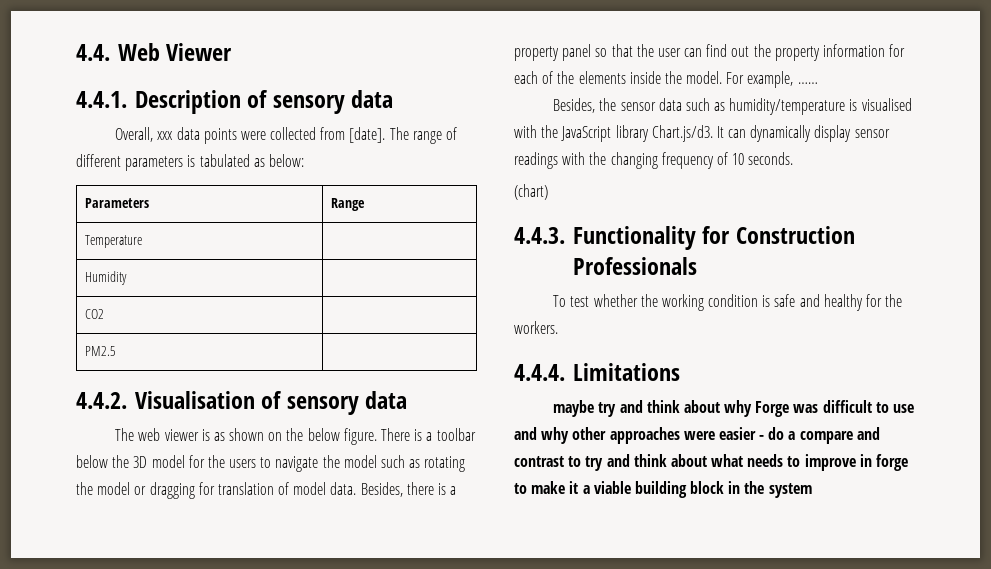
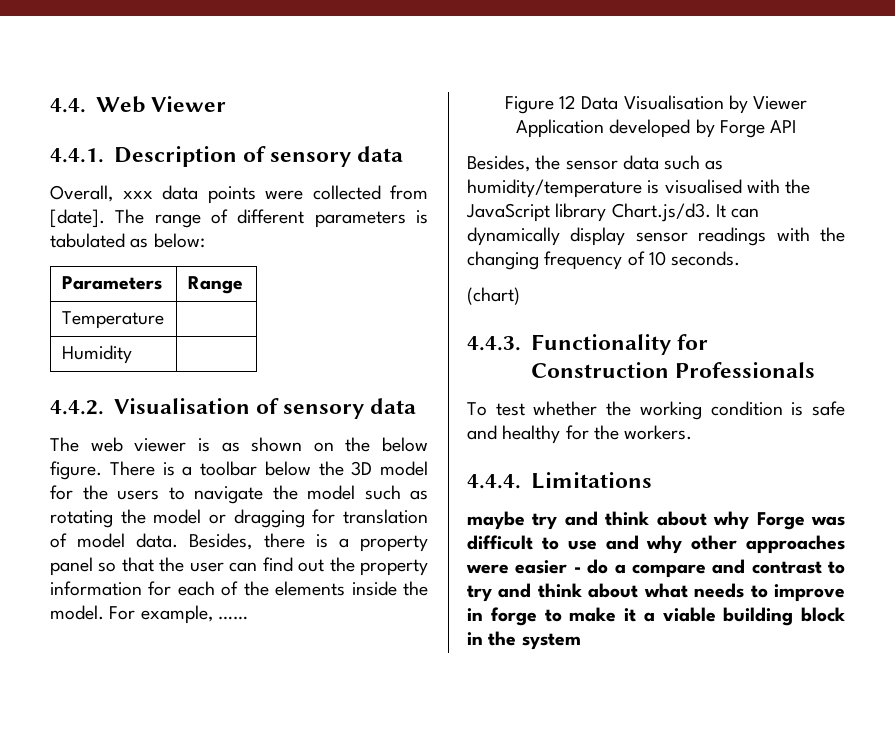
[84,309,104,319] [84,346,116,356] // CO2 | // PM2.5 | -> (132, 354) none
(818, 83) none -> [504,95,808,114] [515,119,797,138] // Figure 12 Data Visualisation by Viewer Application developed by Forge API

